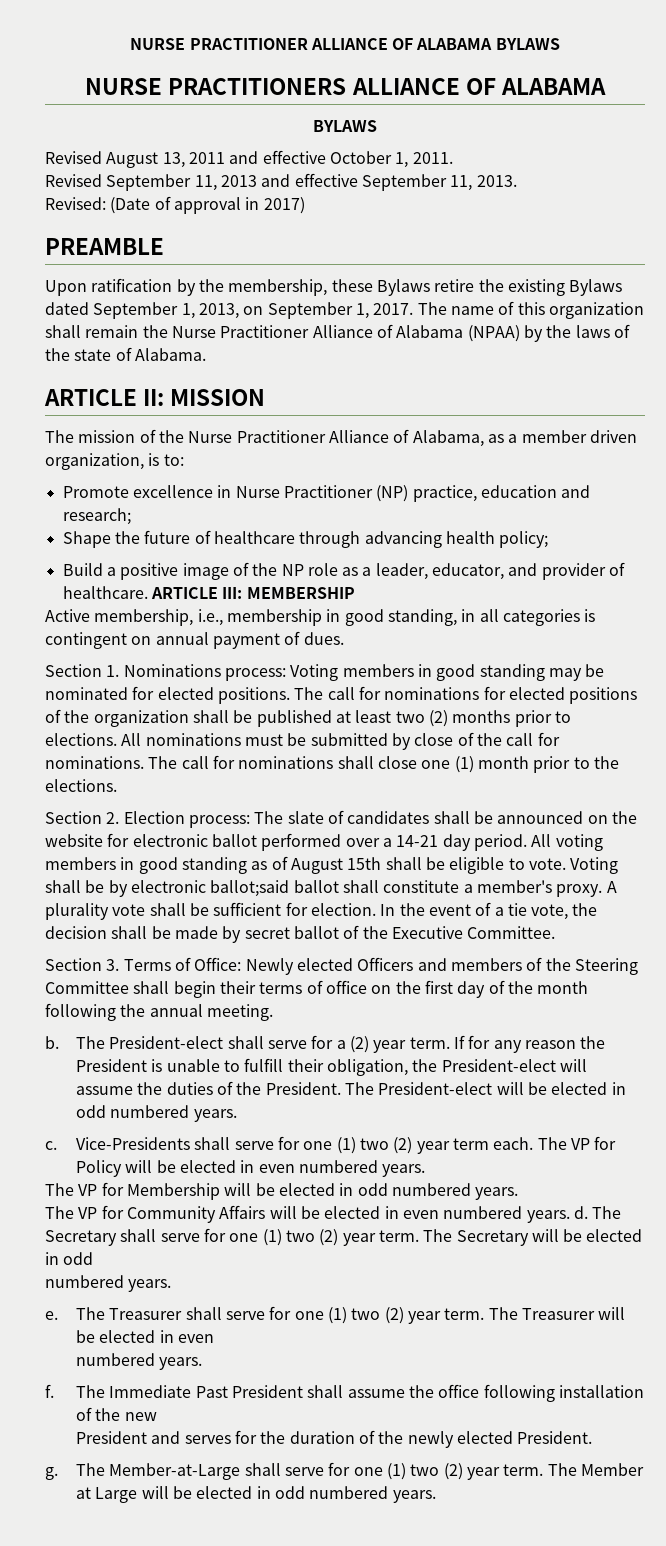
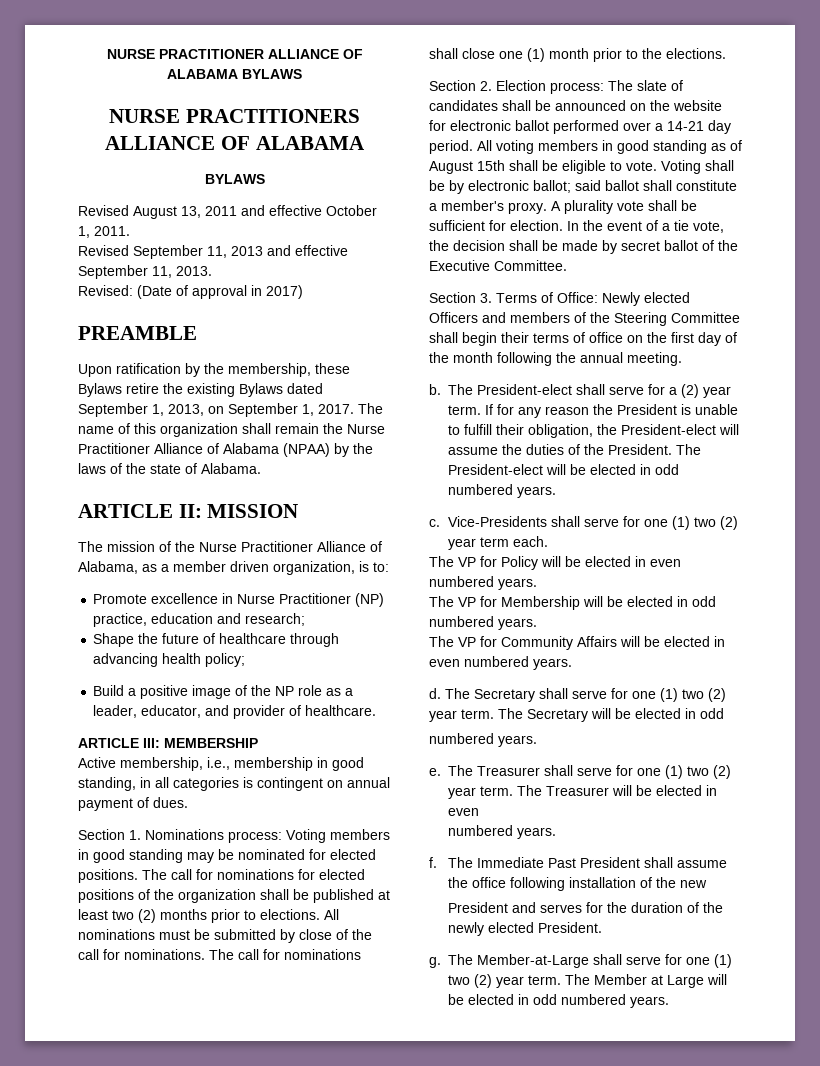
(148, 592) none -> (377, 710) //
[210,880,290,897] ballot;said -> [533,180,601,193] ballot; said
(534, 1143) none -> (548, 541) //
(570, 1216) none -> (572, 664) //

